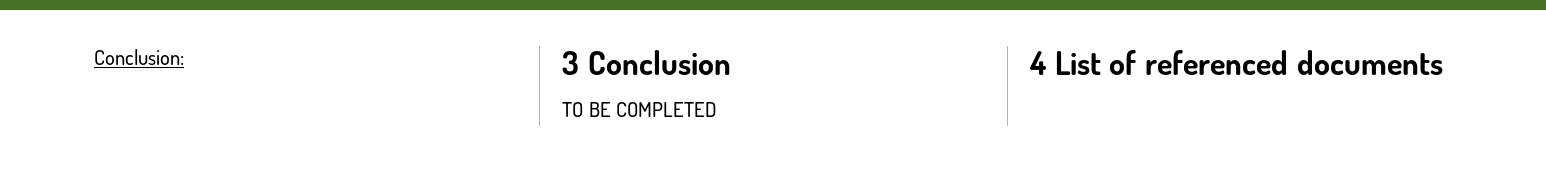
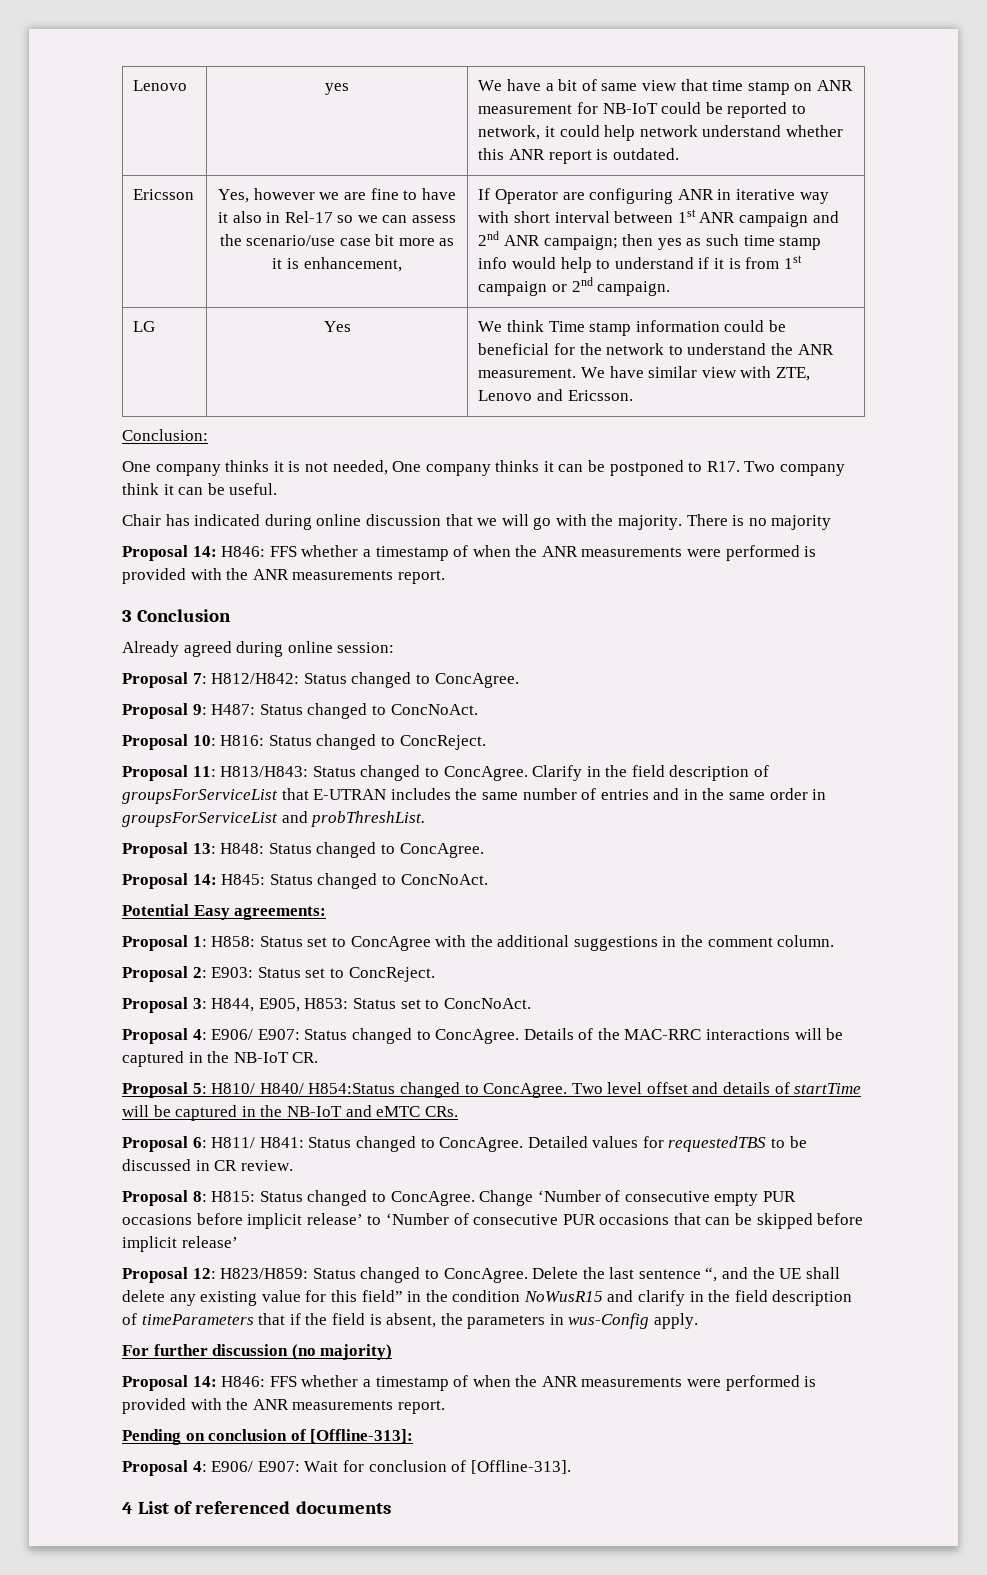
[94,49,184,65] [562,50,731,75] [562,102,718,117] Conclusion: // 3 Conclusion // TO BE COMPLETED -> [133,80,188,91] [325,83,349,95] [478,79,853,95] [478,102,806,118] [478,125,843,141] [478,148,679,164] [133,189,195,200] [218,188,456,203] [217,211,457,223] [219,234,455,246] [272,257,402,272] [478,188,829,204] [478,209,839,227] [478,231,822,250] [478,255,802,273] [478,277,671,296] [133,321,156,332] [323,321,351,332] [478,320,786,336] [478,343,834,355] [478,366,810,381] [478,389,633,401] [122,429,208,441] [122,460,846,476] [122,483,278,495] [122,514,832,530] [122,545,817,561] [122,568,445,584] [122,609,232,622] [122,641,395,657] [122,672,519,688] [122,703,478,719] [122,734,486,750] [122,765,770,781] [122,788,827,804] [122,811,426,827] [122,842,484,858] [122,873,488,889] [122,904,327,920] [122,935,835,951] [122,966,435,982] [122,997,531,1013] [122,1028,844,1044] [122,1051,319,1067] [122,1082,862,1098] [122,1105,458,1121] [122,1136,807,1152] [122,1159,293,1171] [122,1190,797,1206] [122,1213,864,1229] [122,1236,238,1252] [122,1267,840,1283] [122,1290,853,1306] [122,1313,699,1329] [122,1344,393,1360] [122,1375,817,1391] [122,1398,445,1414] [122,1429,414,1445] [122,1460,571,1476] Lenovo | yes | We have a bit of same view that time stamp on ANR measurement for NB-IoT could be reported to network, it could help network understand whether this ANR report is outdated. // Ericsson | Yes, however we are fine to have it also in Rel-17 so we can assess the scenario/use case bit more as it is enhancement, | If Operator are configuring ANR in iterative way with short interval between 1st ANR campaign and 2nd ANR campaign; then yes as such time stamp info would help to understand if it is from 1st campaign or 2nd campaign. // LG | Yes | We think Time stamp information could be beneficial for the network to understand the ANR measurement. We have similar view with ZTE, Lenovo and Ericsson. // Conclusion: // One company thinks it is not needed, One company thinks it can be postponed to R17. Two company think it can be useful. // Chair has indicated during online discussion that we will go with the majority. There is no majority // Proposal 14: H846: FFS whether a timestamp of when the ANR measurements were performed is provided with the ANR measurements report. // 3 Conclusion // Already agreed during online session: // Proposal 7: H812/H842: Status changed to ConcAgree. // Proposal 9: H487: Status changed to ConcNoAct. // Proposal 10: H816: Status changed to ConcReject. // Proposal 11: H813/H843: Status changed to ConcAgree. Clarify in the field description of groupsForServiceList that E-UTRAN includes the same number of entries and in the same order in groupsForServiceList and probThreshList. // Proposal 13: H848: Status changed to ConcAgree. // Proposal 14: H845: Status changed to ConcNoAct. // Potential Easy agreements: // Proposal 1: H858: Status set to ConcAgree with the additional suggestions in the comment column. // Proposal 2: E903: Status set to ConcReject. // Proposal 3: H844, E905, H853: Status set to ConcNoAct. // Proposal 4: E906/ E907: Status changed to ConcAgree. Details of the MAC-RRC interactions will be captured in the NB-IoT CR. // Proposal 5: H810/ H840/ H854:Status changed to ConcAgree. Two level offset and details of startTime will be captured in the NB-IoT and eMTC CRs. // Proposal 6: H811/ H841: Status changed to ConcAgree. Detailed values for requestedTBS to be discussed in CR review. // Proposal 8: H815: Status changed to ConcAgree. Change ‘Number of consecutive empty PUR occasions before implicit release’ to ‘Number of consecutive PUR occasions that can be skipped before implicit release’ // Proposal 12: H823/H859: Status changed to ConcAgree. Delete the last sentence “, and the UE shall delete any existing value for this field” in the condition NoWusR15 and clarify in the field description of timeParameters that if the field is absent, the parameters in wus-Config apply. // For further discussion (no majority) // Proposal 14: H846: FFS whether a timestamp of when the ANR measurements were performed is provided with the ANR measurements report. // Pending on conclusion of [Offline-313]: // Proposal 4: E906/ E907: Wait for conclusion of [Offline-313].

